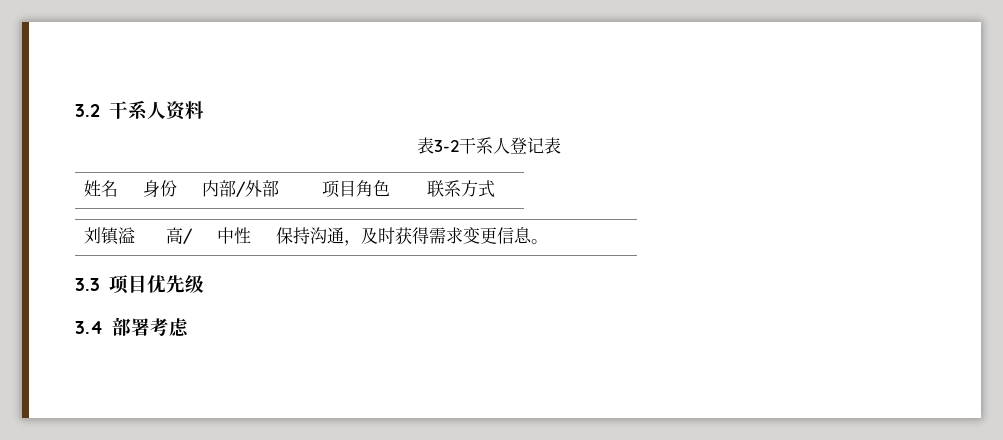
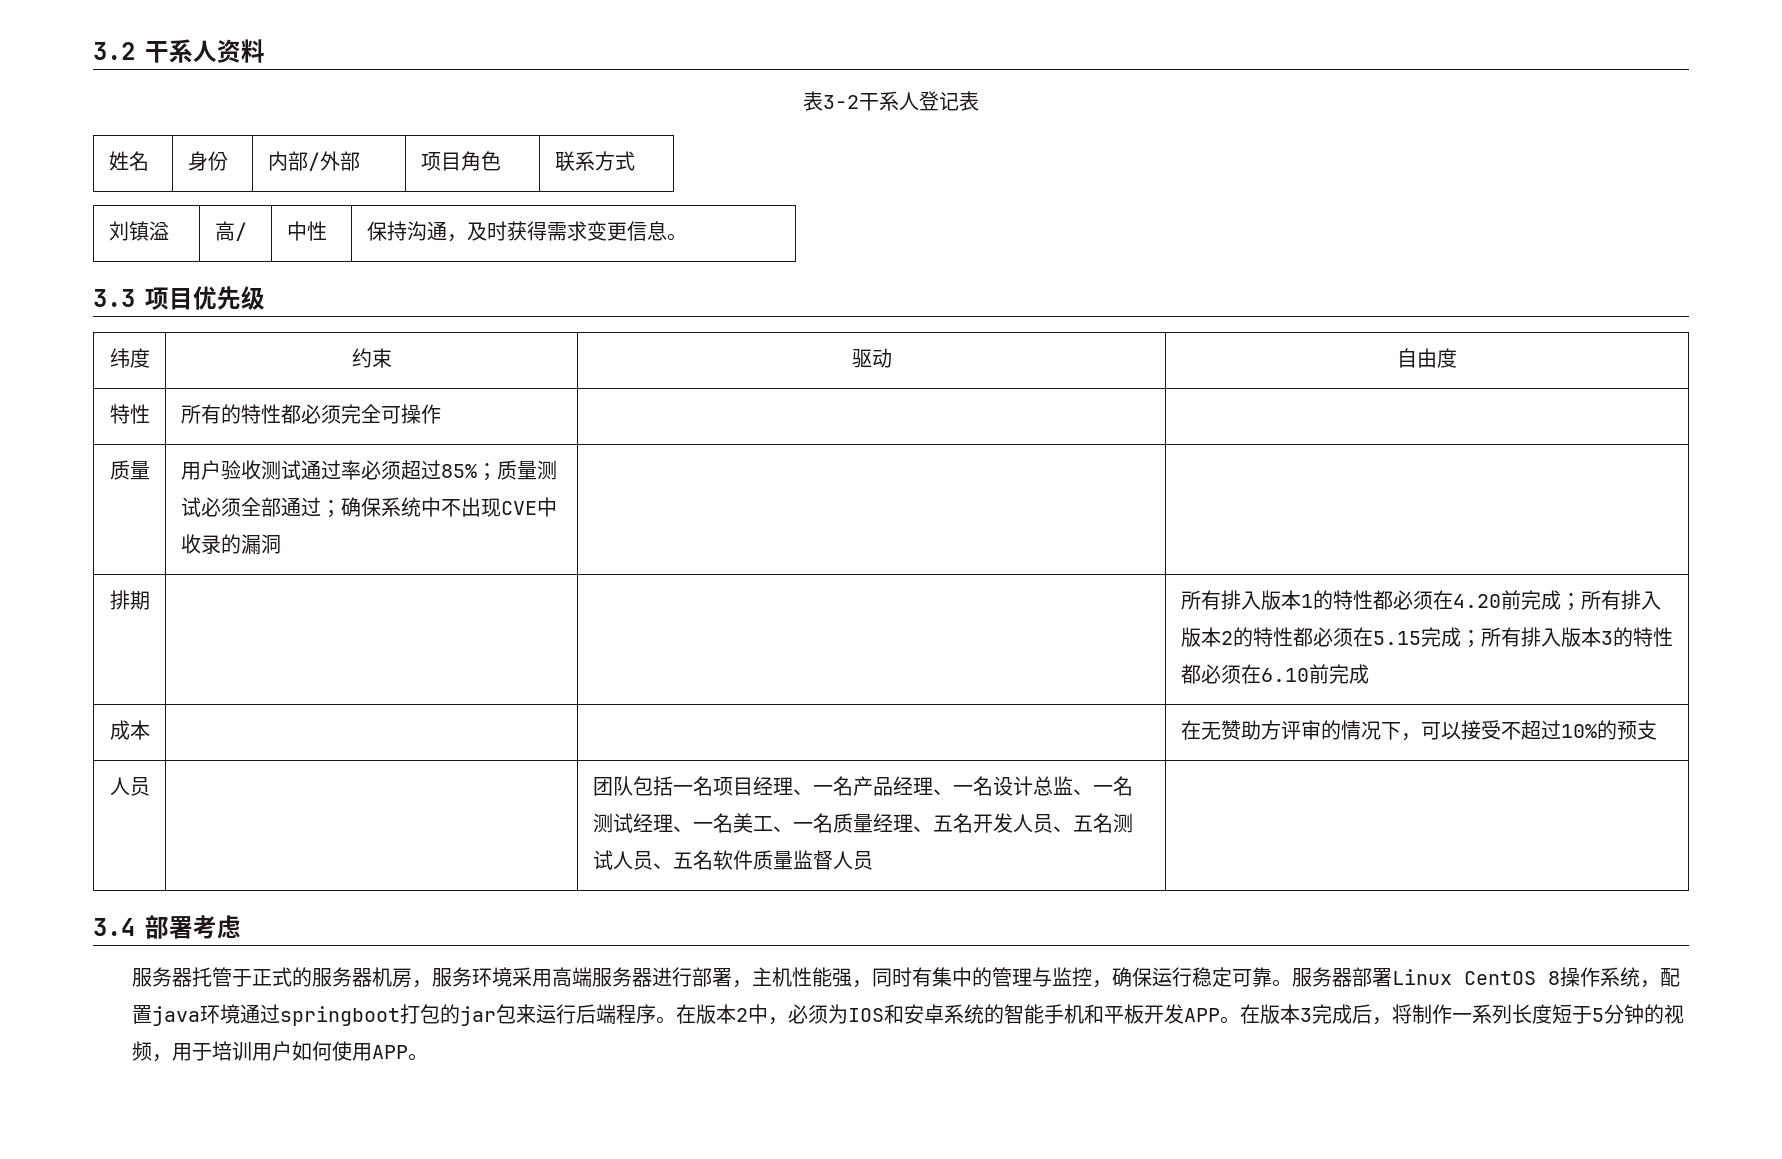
[75,317,189,337] // 3.4部署考虑 -> [109,348,150,368] [351,348,392,368] [851,348,892,368] [1397,348,1457,368] [109,404,150,424] [180,404,441,424] [109,460,150,480] [180,460,557,481] [180,497,557,518] [180,534,281,554] [109,590,150,610] [1180,590,1661,611] [1180,627,1673,648] [1180,664,1369,684] [109,720,150,740] [1180,720,1657,741] [109,777,150,796] [592,776,1133,796] [592,813,1133,833] [592,850,873,870] [93,915,241,939] [132,967,1681,988] [132,1004,1685,1026] [132,1041,429,1062] // 纬度 | 约束 | 驱动 | 自由度 // 特性 | 所有的特性都必须完全可操作 | | // 质量 | 用户验收测试通过率必须超过85%；质量测试必须全部通过；确保系统中不出现CVE中收录的漏洞 | | // 排期 | | | 所有排入版本1的特性都必须在4.20前完成；所有排入版本2的特性都必须在5.15完成；所有排入版本3的特性都必须在6.10前完成 // 成本 | | | 在无赞助方评审的情况下，可以接受不超过10%的预支 // 人员 | | 团队包括一名项目经理、一名产品经理、一名设计总监、一名测试经理、一名美工、一名质量经理、五名开发人员、五名测试人员、五名软件质量监督人员 | // 3.4部署考虑 // 服务器托管于正式的服务器机房，服务环境采用高端服务器进行部署，主机性能强，同时有集中的管理与监控，确保运行稳定可靠。服务器部署Linux CentOS 8操作系统，配置java环境通过springboot打包的jar包来运行后端程序。在版本2中，必须为IOS和安卓系统的智能手机和平板开发APP。在版本3完成后，将制作一系列长度短于5分钟的视频，用于培训用户如何使用APP。

